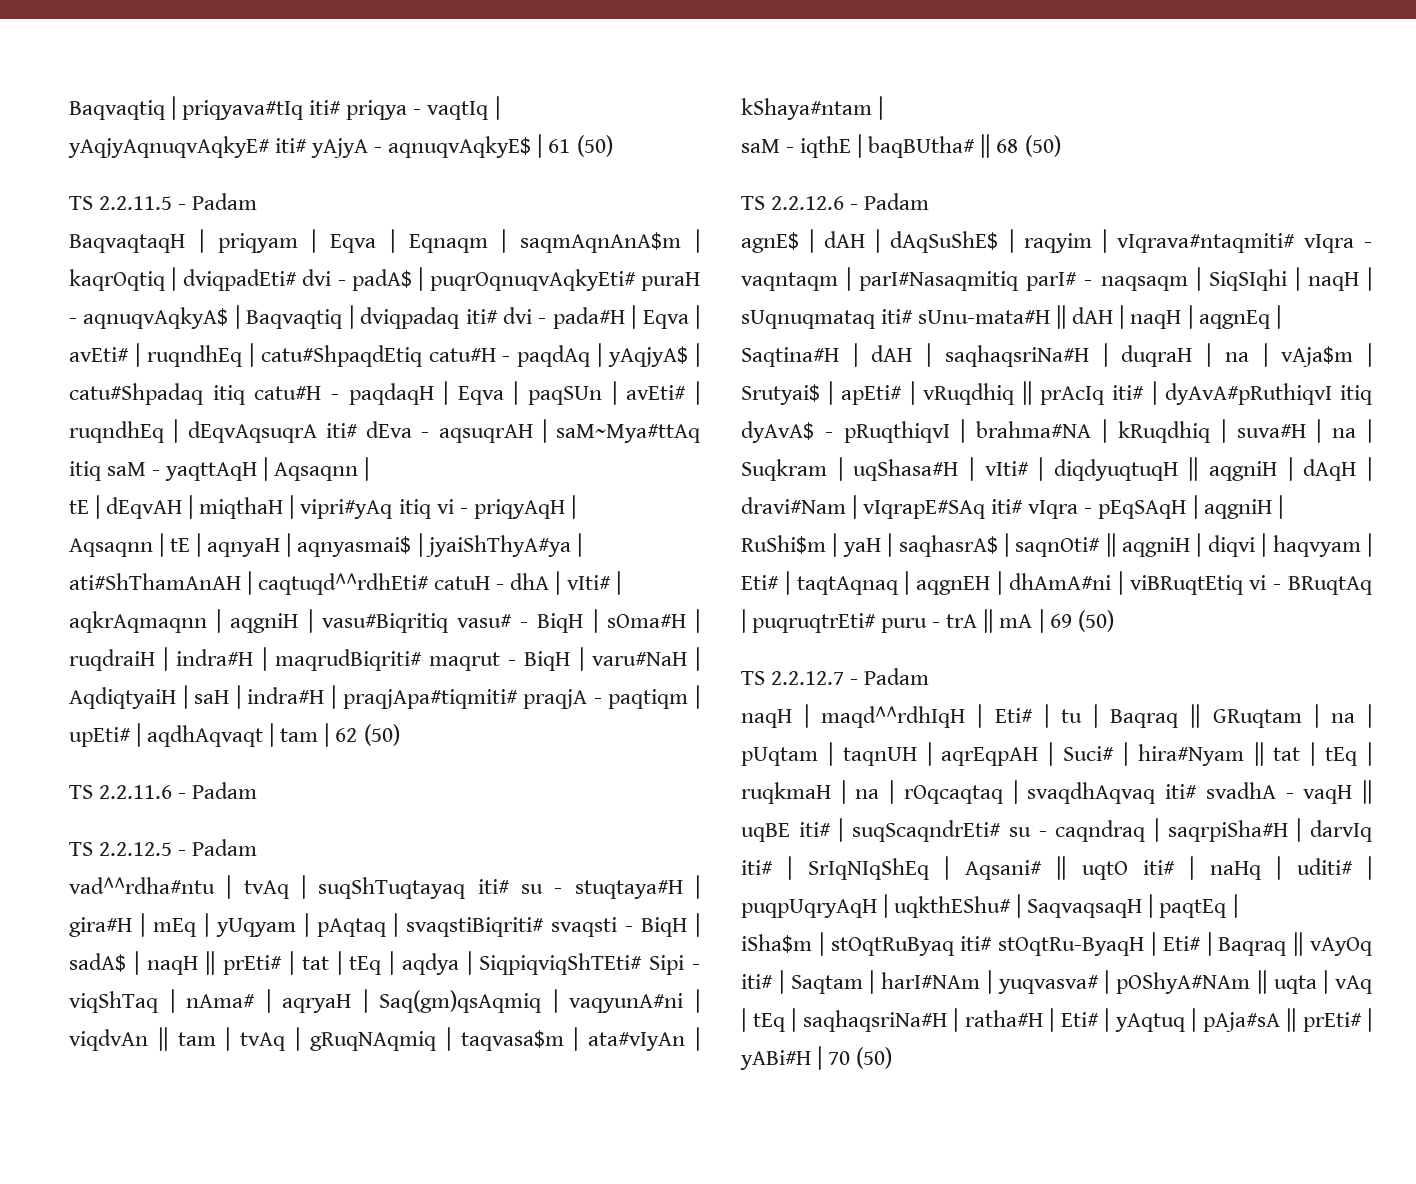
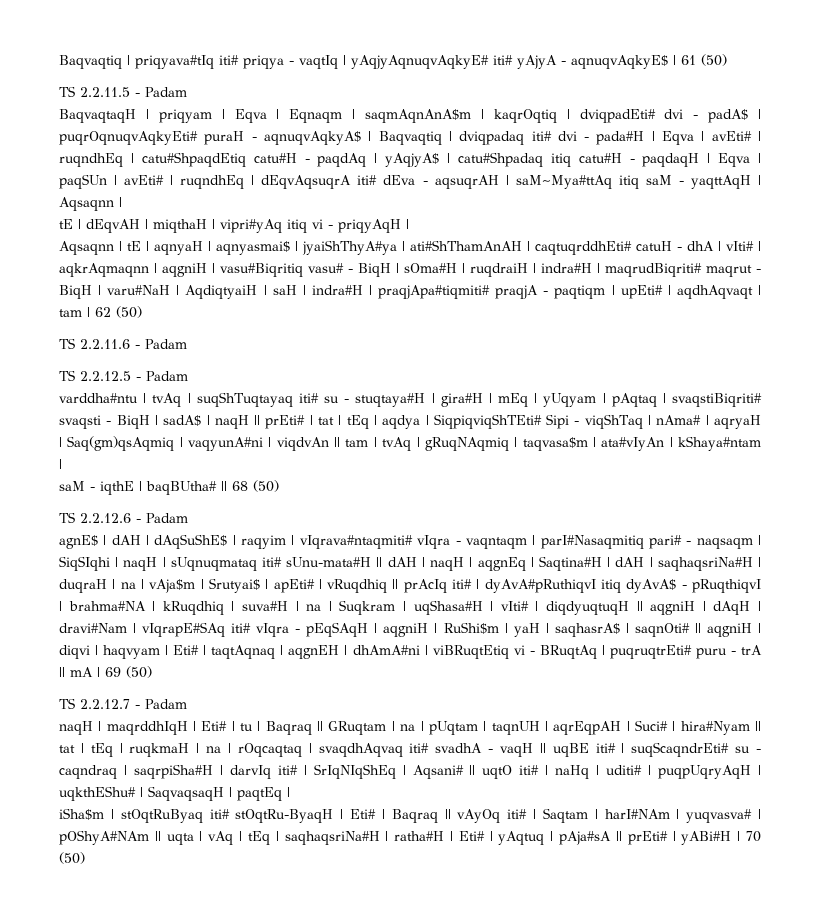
[258,573,430,595] caqtuqd^^rdhEti# -> [535,241,632,255] caqtuqrddhEti#
[69,877,215,894] vad^^rdha#ntu -> [59,393,138,403] varddha#ntu
[1026,272,1078,291] parI# -> [648,535,682,549] pari#
[821,706,966,728] maqd^^rdhIqH -> [106,721,188,735] maqrddhIqH

